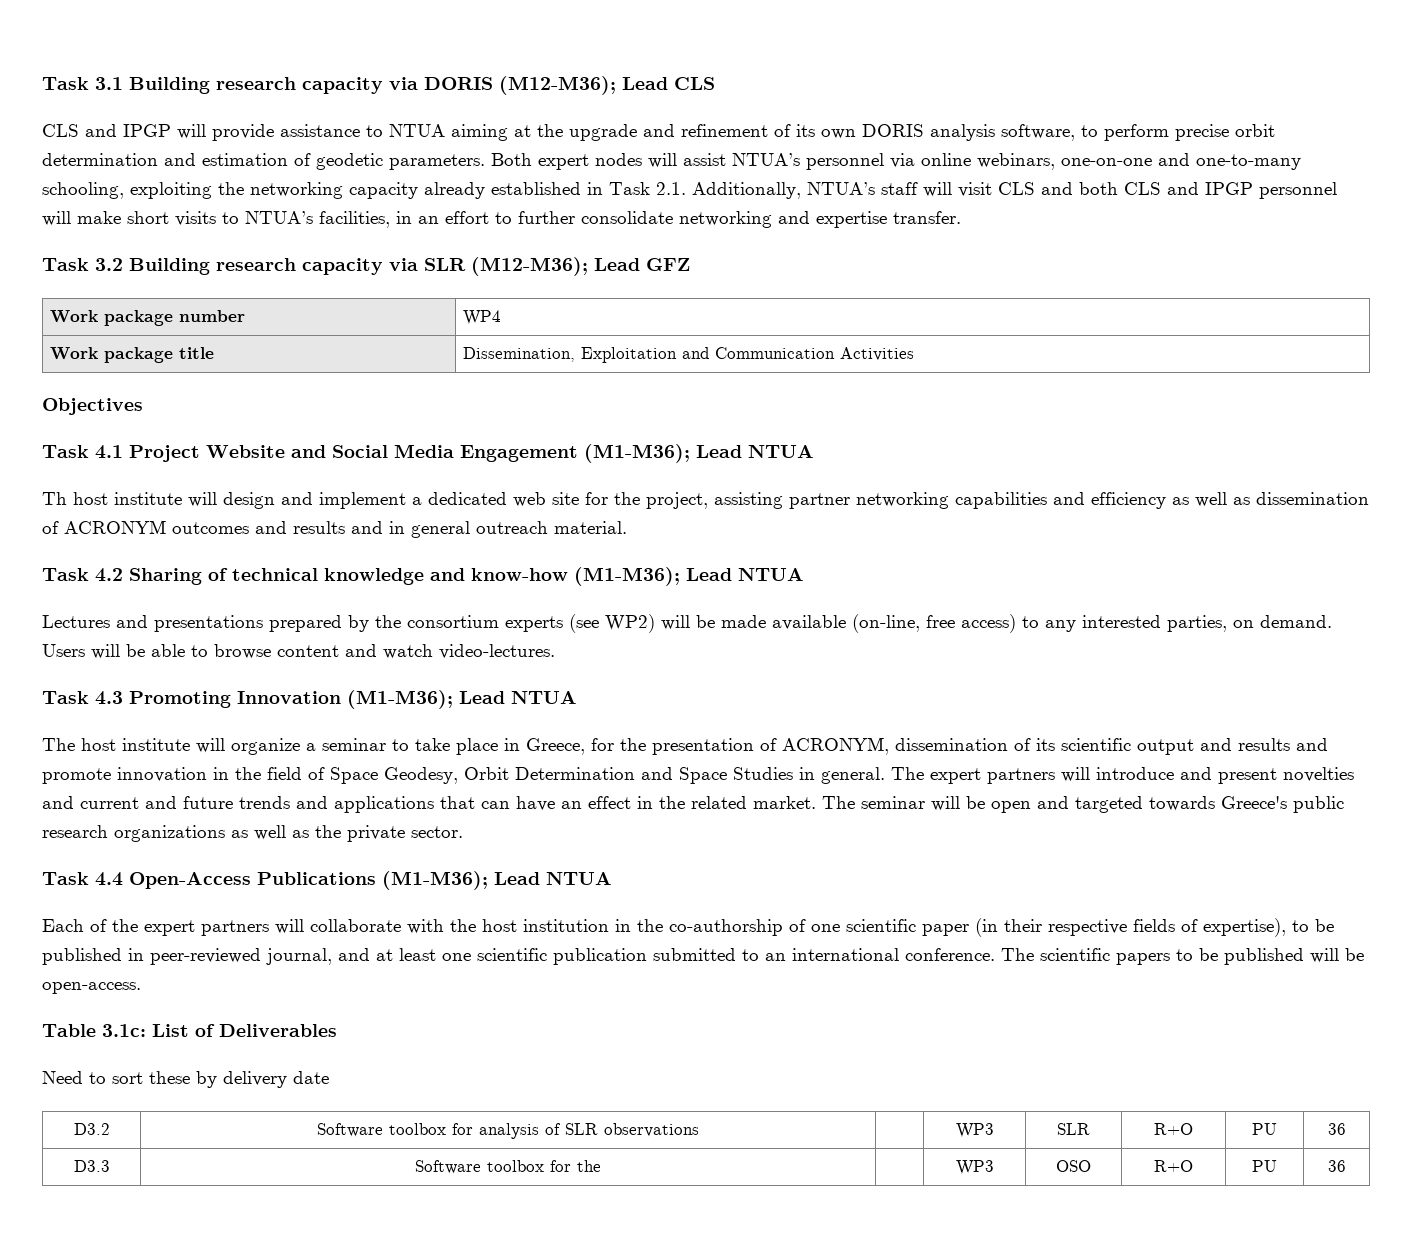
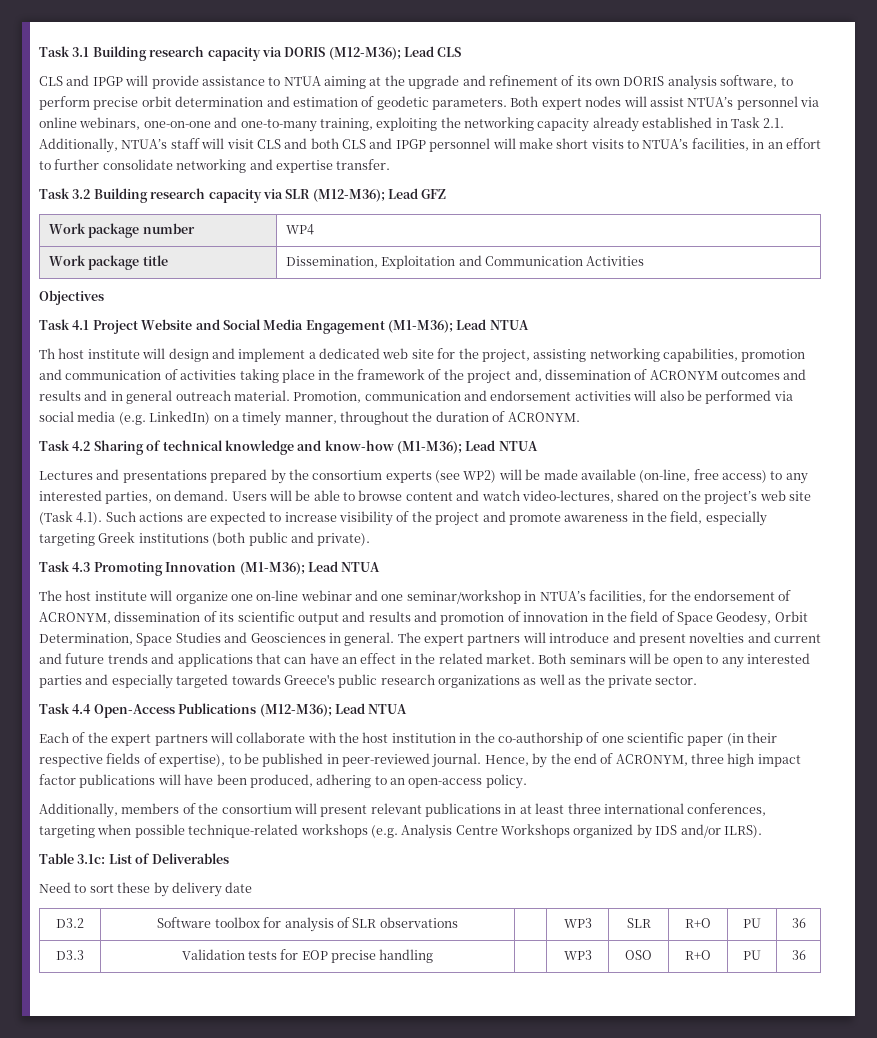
[42,182,124,199] schooling, -> [319,118,373,131] training,
[789,492,1250,509] partner networking capabilities and efficiency as well as -> [589,348,806,362] [39,369,542,384] networking capabilities, promotion and communication of activities taking place in the framework of the project and,
(627, 527) none -> [293,390,793,404] [39,411,580,426] Promotion, communication and endorsement activities will also be performed via social media (e.g. LinkedIn) on a timely manner, throughout the duration of ACRONYM.
[439,644,555,659] video-lectures. -> [521,490,812,505] [39,511,767,526] [39,532,371,546] video-lectures, shared on the project’s web site (Task 4.1). Such actions are expected to increase visibility of the project and promote awareness in the field, especially targeting Greek institutions (both public and private).
[306,738,754,755] a seminar to take place in Greece, for the presentation -> [230,590,775,604] one on-line webinar and one seminar/workshop in NTUA’s facilities, for the endorsement
[42,768,111,784] promote -> [440,611,521,625] promotion of
[515,767,793,784] Determination and Space Studies -> [39,632,326,646] Determination, Space Studies and Geosciences
[822,796,925,809] The seminar -> [538,653,626,664] Both seminars
[1037,796,1069,809] and -> [706,653,810,668] [39,674,173,689] to any interested parties and especially
[382,871,488,890] (M1-M36); -> [259,704,332,717] (M12-M36);
[266,948,1364,965] [42,982,141,994] journal, and at least one scientific publication submitted to an international conference. The scientific papers to be published will be open-access. -> [432,753,801,768] [39,774,527,789] [39,803,767,818] [39,824,762,839] journal. Hence, by the end of ACRONYM, three high impact factor publications will have been produced, adhering to an open-access policy. // Additionally, members of the consortium will present relevant publications in at least three international conferences, targeting when possible technique-related workshops (e.g. Analysis Centre Workshops organized by IDS and/or ILRS).
[415,1160,601,1174] Software toolbox for the -> [181,949,434,963] Validation tests for EOP precise handling

